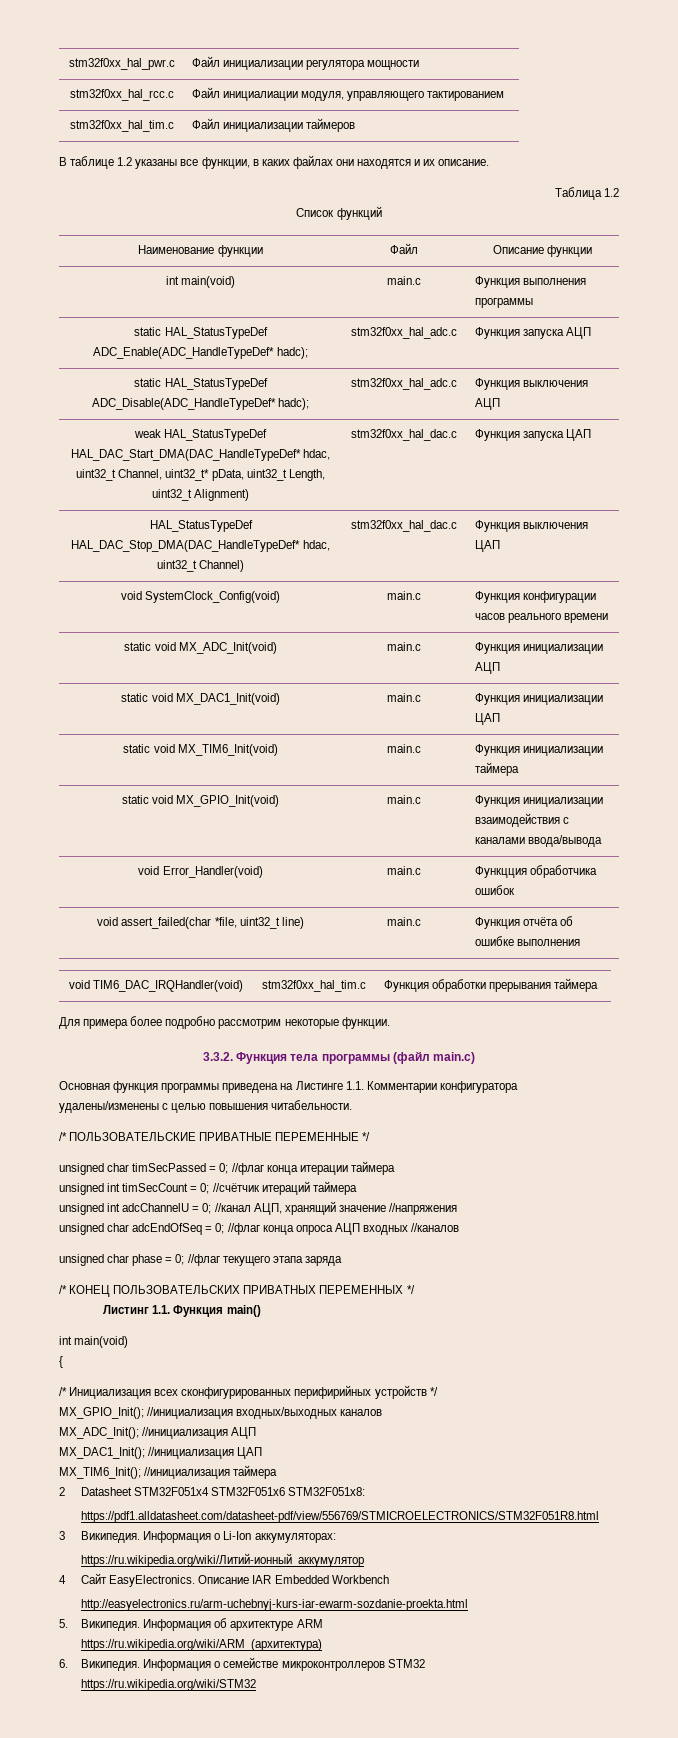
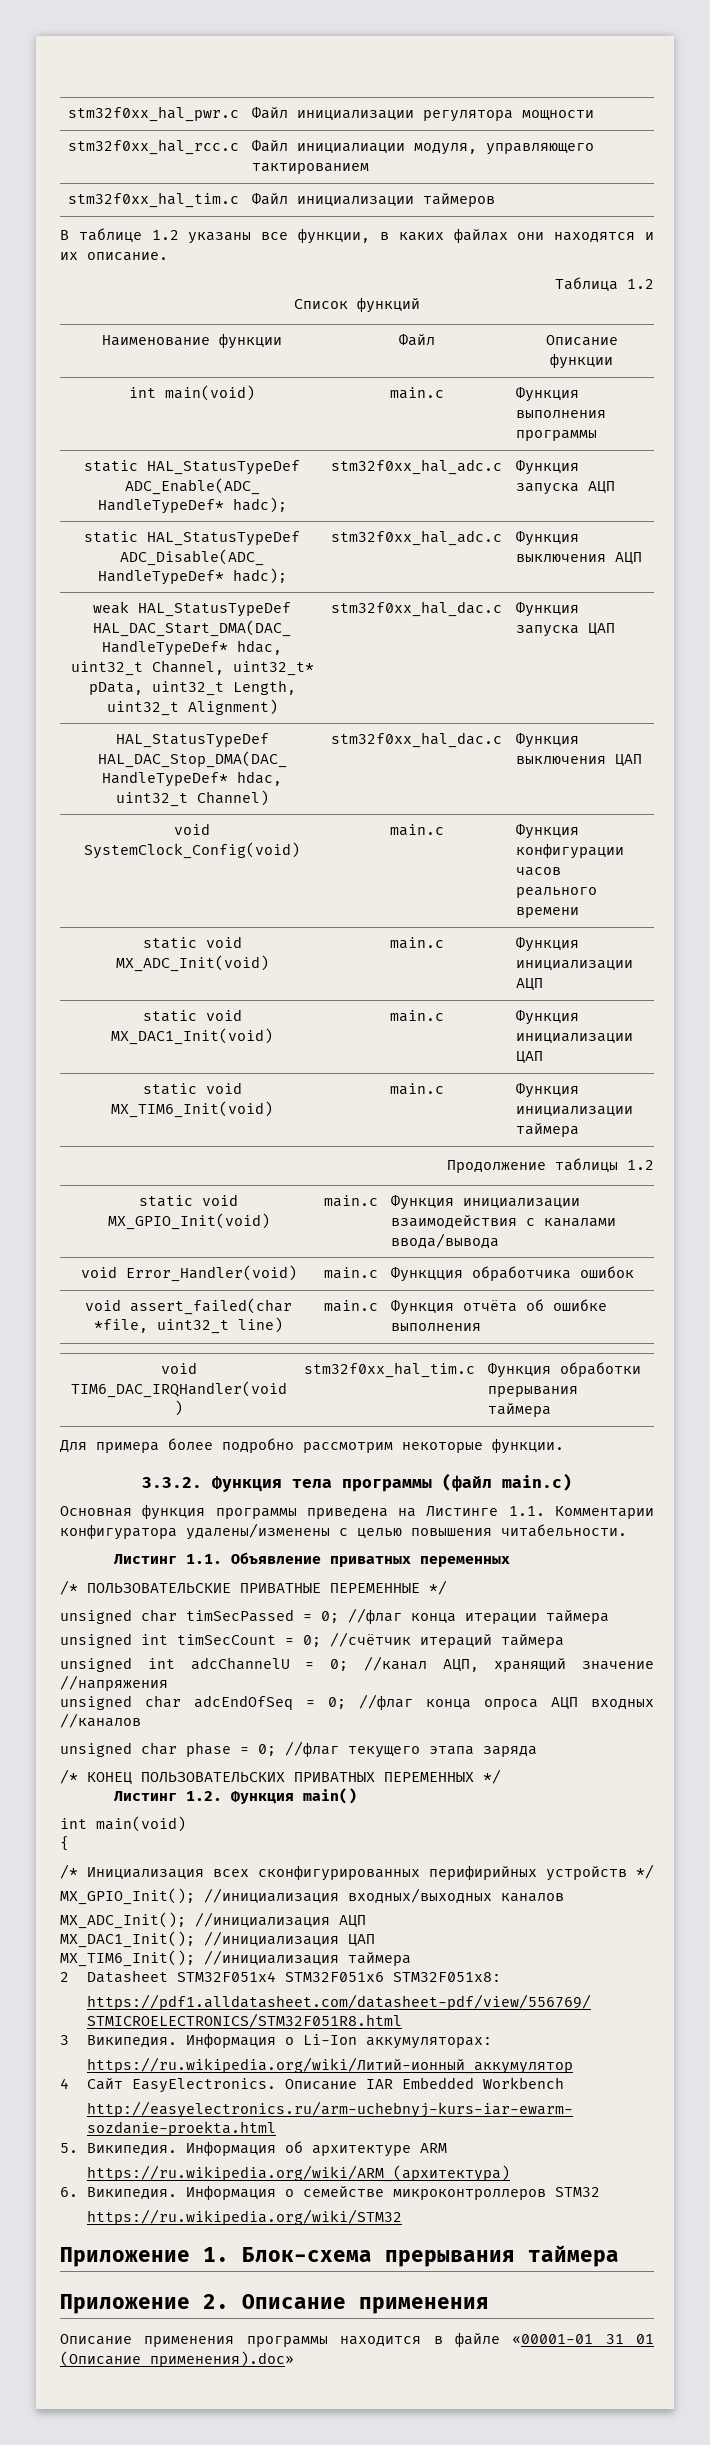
(519, 769) none -> [447,1158,654,1173] // Продолжение таблицы 1.2
(353, 1105) none -> [113,1552,511,1567] // Листинг 1.1. Объявление приватных переменных
[152,1305,171,1314] 1.1. -> [186,1791,223,1801] 1.2.
(257, 1685) none -> [60,2245,619,2267] [60,2294,489,2314] [60,2332,654,2347] [60,2351,294,2367] // Приложение 1. Блок-схема прерывания таймера // Приложение 2. Описание применения // Описание применения программы находится в файле «00001-01 31 01 (Описание применения).doc»

